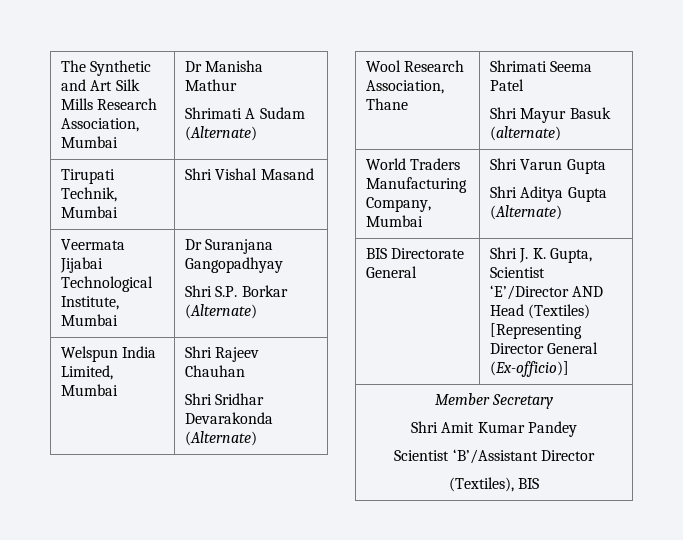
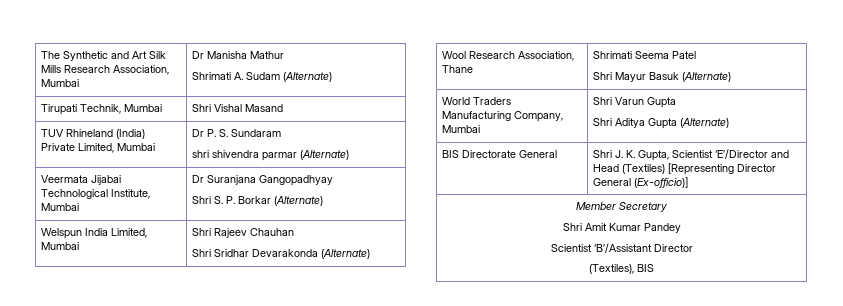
[245,108,256,119] A -> [233,72,243,80] A.
(314, 174) none -> [40,129,145,139] [40,143,155,153] [191,129,281,137] [191,150,349,161] // TUV Rhineland (India) Private Limited, Mumbai | Dr P. S. Sundaram // shri shivendra parmar (Alternate)
[215,286,238,297] S.P. -> [213,196,235,204] S. P.
[489,126,561,141] (alternate) -> [681,72,731,82] (Alternate)
[572,286,604,297] AND -> [770,150,789,158] and

